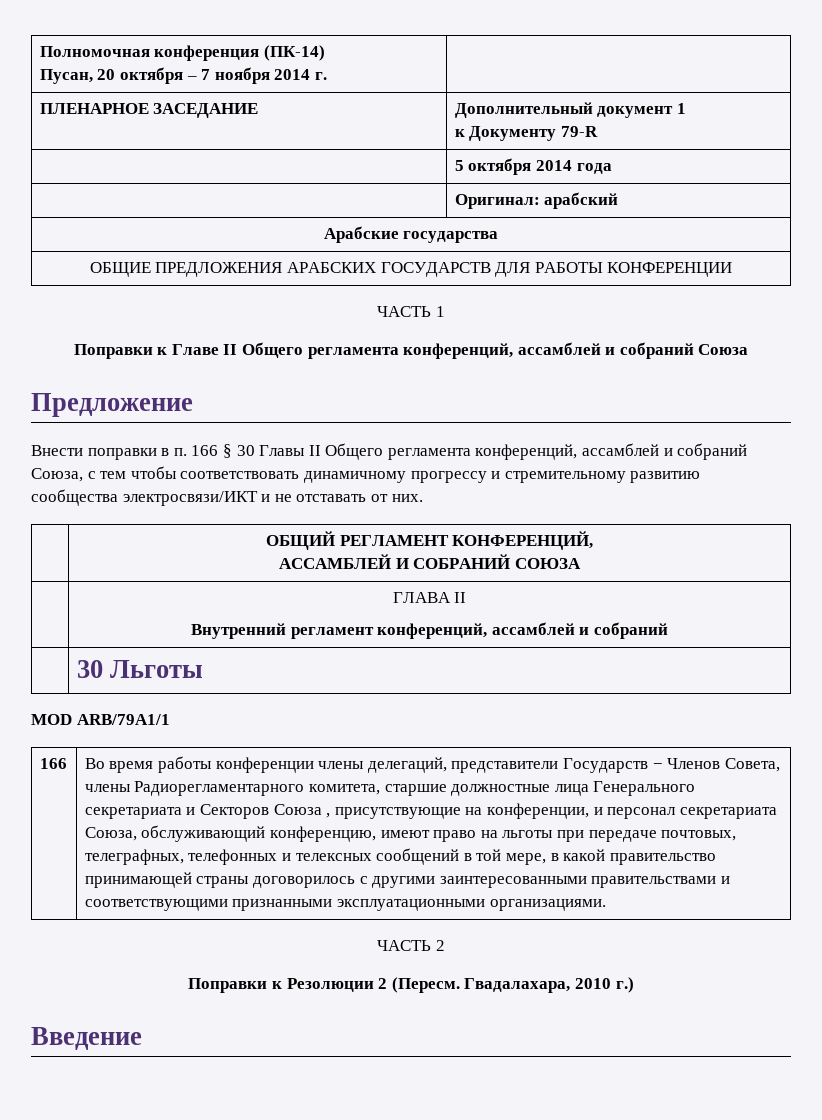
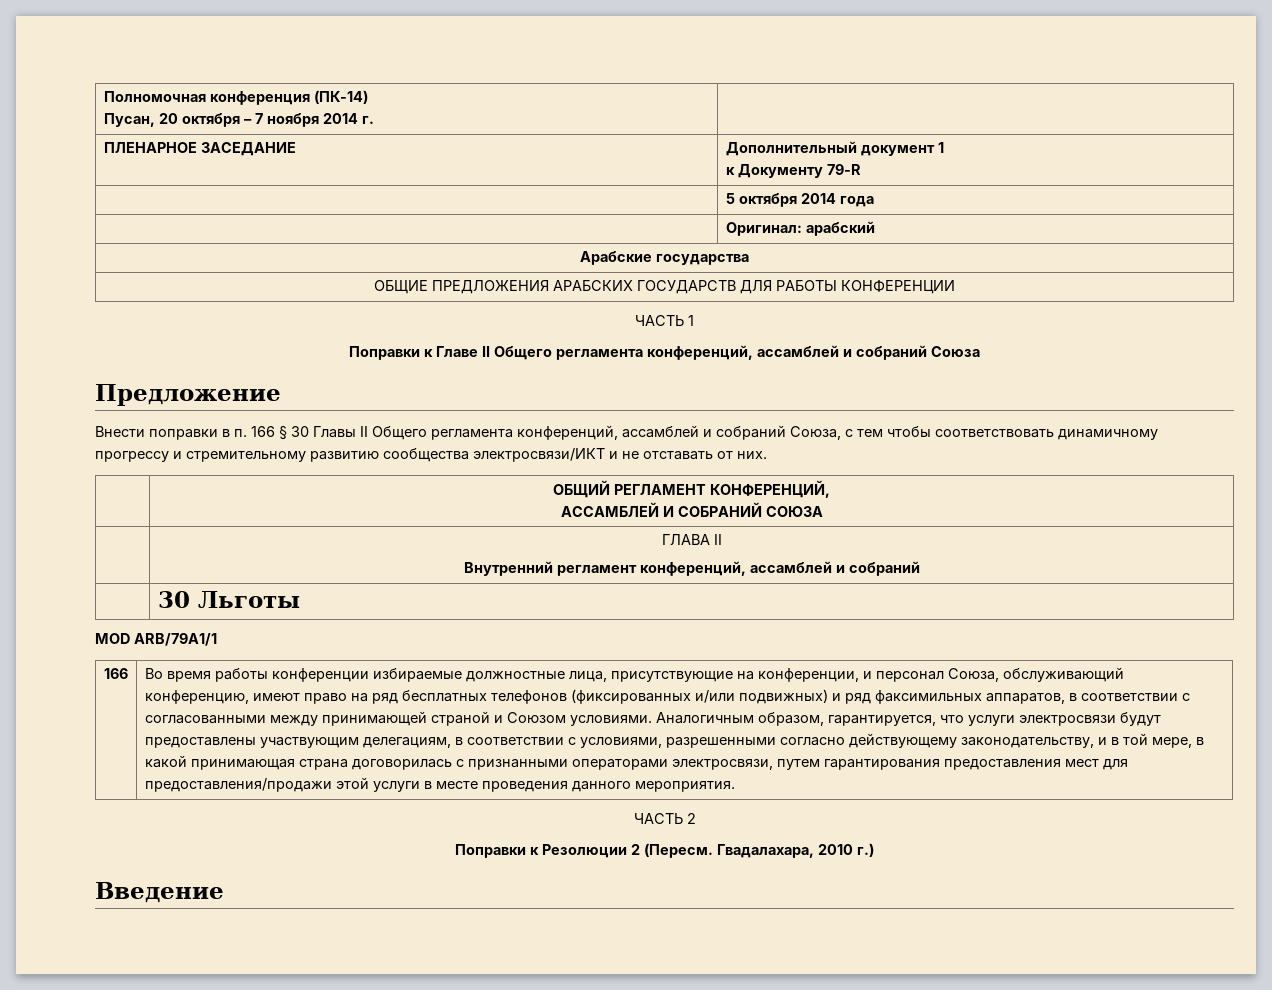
[318,757,780,773] [84,781,696,796] [84,804,331,819] члены делегаций, представители Государств − Членов Совета, члены Радиорегламентарного комитета, старшие должностные лица Генерального секретариата и Секторов Союза , -> [372,668,607,682] избираемые должностные лица,
[679,807,777,819] секретариата -> (944, 676) none
[502,830,737,842] [84,848,460,865] льготы при передаче почтовых, телеграфных, телефонных и телексных сообщений -> [371,689,1190,704] [144,711,1161,726] [144,733,1107,748] ряд бесплатных телефонов (фиксированных и/или подвижных) и ряд факсимильных аппаратов, в соответствии с согласованными между принимающей страной и Союзом условиями. Аналогичным образом, гарантируется, что услуги электросвязи будут предоставлены участвующим делегациям, в соответствии с условиями, разрешенными согласно действующему законодательству, и
[609,853,716,865] [84,872,730,888] [84,899,606,911] правительство принимающей страны договорилось с другими заинтересованными правительствами и соответствующими признанными эксплуатационными организациями. -> [190,759,1128,770] [144,777,735,792] принимающая страна договорилась с признанными операторами электросвязи, путем гарантирования предоставления мест для предоставления/продажи этой услуги в месте проведения данного мероприятия.

